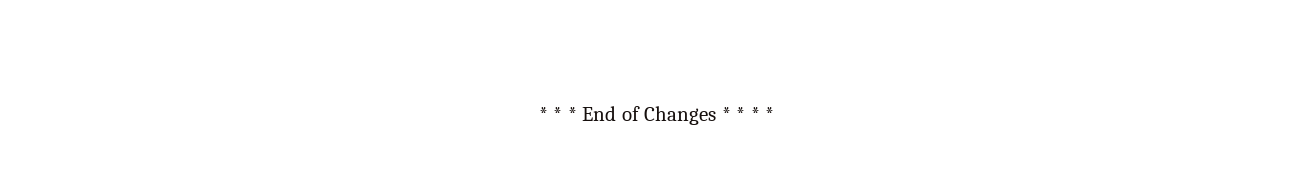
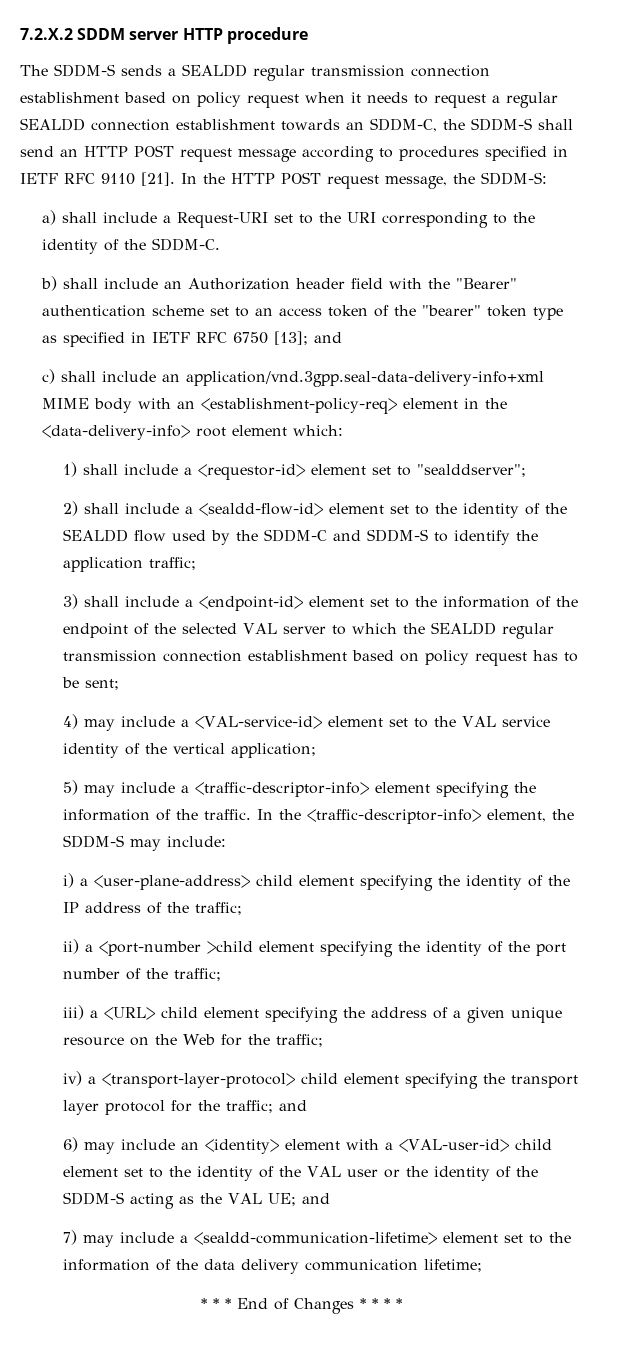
(538, 114) none -> [20,27,308,44] [20,64,490,81] [20,92,558,108] [20,118,573,132] [20,145,568,162] [20,172,547,189] [41,210,535,228] [41,238,220,254] [40,276,517,291] [41,305,563,320] [41,331,342,347] [41,369,544,387] [41,398,507,414] [41,425,343,440] [63,462,527,480] [63,501,568,518] [63,529,539,545] [63,557,197,572] [63,594,579,611] [63,622,555,639] [63,650,579,666] [62,677,120,690] [63,714,551,731] [63,743,317,758] [63,780,537,798] [63,809,575,824] [63,835,227,851] [63,873,571,891] [63,902,243,915] [63,939,567,957] [63,968,222,981] [63,1005,563,1023] [63,1034,324,1047] [63,1071,579,1089] [63,1100,308,1115] [63,1137,553,1154] [63,1166,539,1181] [63,1192,331,1209] [63,1230,572,1247] [63,1259,483,1274] 7.2.X.2 SDDM server HTTP procedure // The SDDM-S sends a SEALDD regular transmission connection establishment based on policy request when it needs to request a regular SEALDD connection establishment towards an SDDM-C, the SDDM-S shall send an HTTP POST request message according to procedures specified in IETF RFC 9110 [21]. In the HTTP POST request message, the SDDM-S: // a) shall include a Request-URI set to the URI corresponding to the identity of the SDDM-C. // b) shall include an Authorization header field with the "Bearer" authentication scheme set to an access token of the "bearer" token type as specified in IETF RFC 6750 [13]; and // c) shall include an application/vnd.3gpp.seal-data-delivery-info+xml MIME body with an <establishment-policy-req> element in the <data-delivery-info> root element which: // 1) shall include a <requestor-id> element set to "sealddserver"; // 2) shall include a <sealdd-flow-id> element set to the identity of the SEALDD flow used by the SDDM-C and SDDM-S to identify the application traffic; // 3) shall include a <endpoint-id> element set to the information of the endpoint of the selected VAL server to which the SEALDD regular transmission connection establishment based on policy request has to be sent; // 4) may include a <VAL-service-id> element set to the VAL service identity of the vertical application; // 5) may include a <traffic-descriptor-info> element specifying the information of the traffic. In the <traffic-descriptor-info> element, the SDDM-S may include: // i) a <user-plane-address> child element specifying the identity of the IP address of the traffic; // ii) a <port-number >child element specifying the identity of the port number of the traffic; // iii) a <URL> child element specifying the address of a given unique resource on the Web for the traffic; // iv) a <transport-layer-protocol> child element specifying the transport layer protocol for the traffic; and // 6) may include an <identity> element with a <VAL-user-id> child element set to the identity of the VAL user or the identity of the SDDM-S acting as the VAL UE; and // 7) may include a <sealdd-communication-lifetime> element set to the information of the data delivery communication lifetime; //

